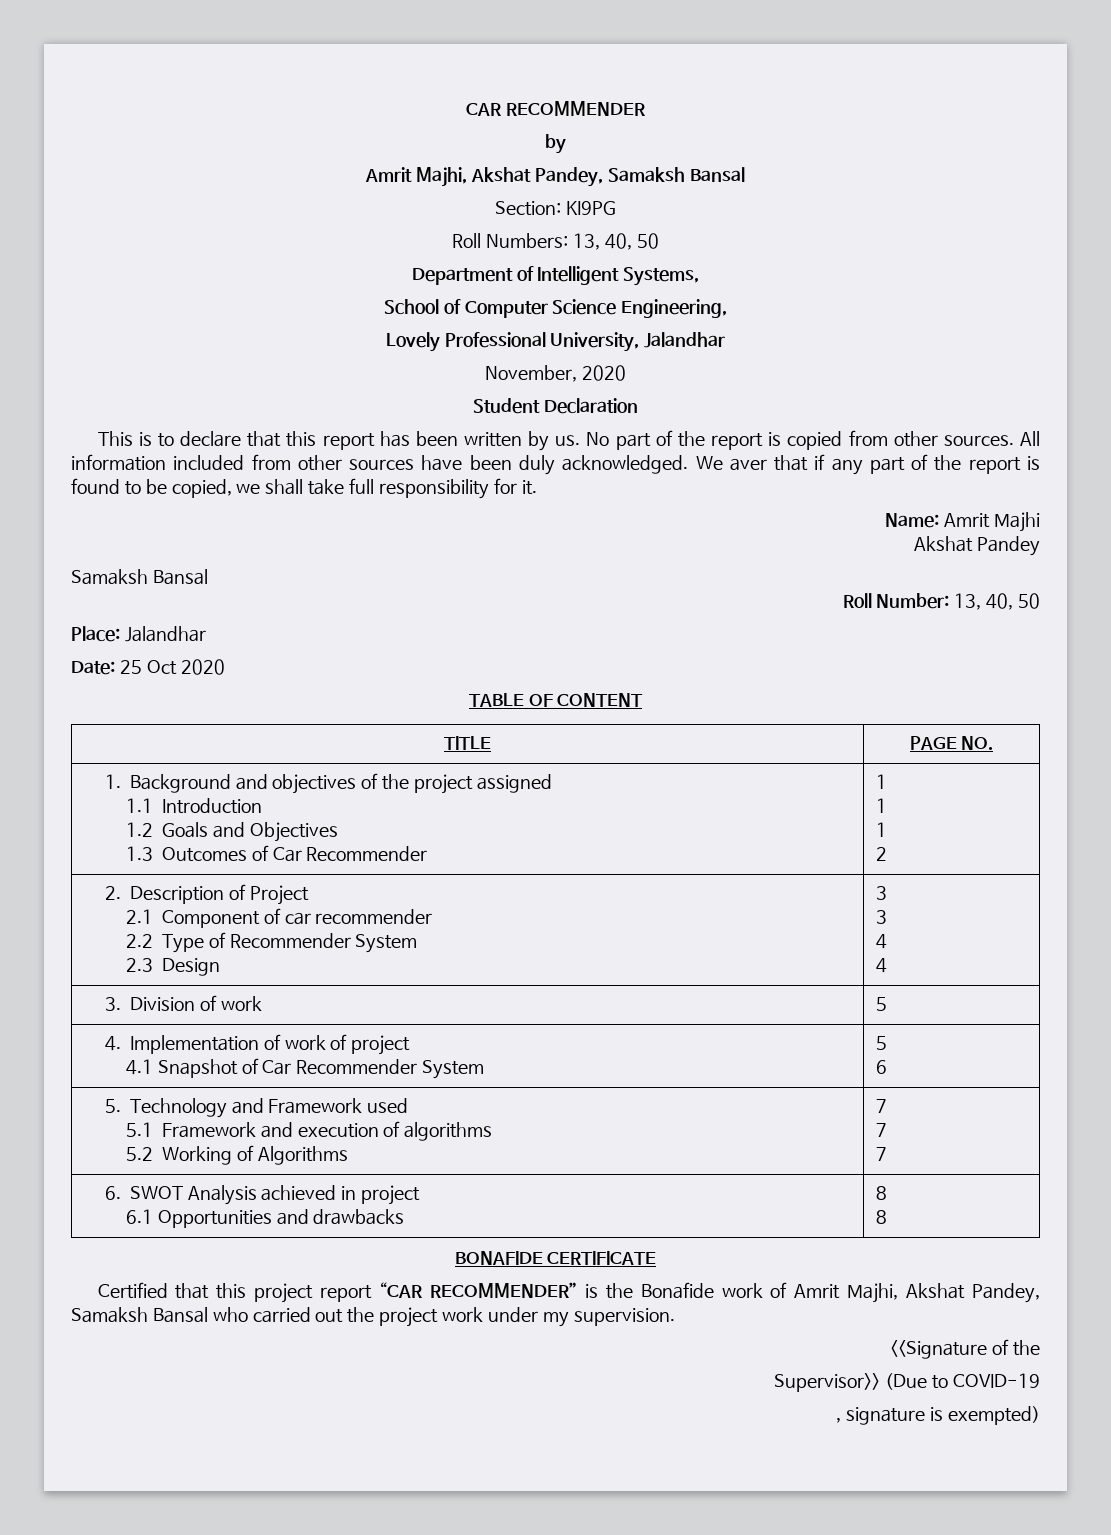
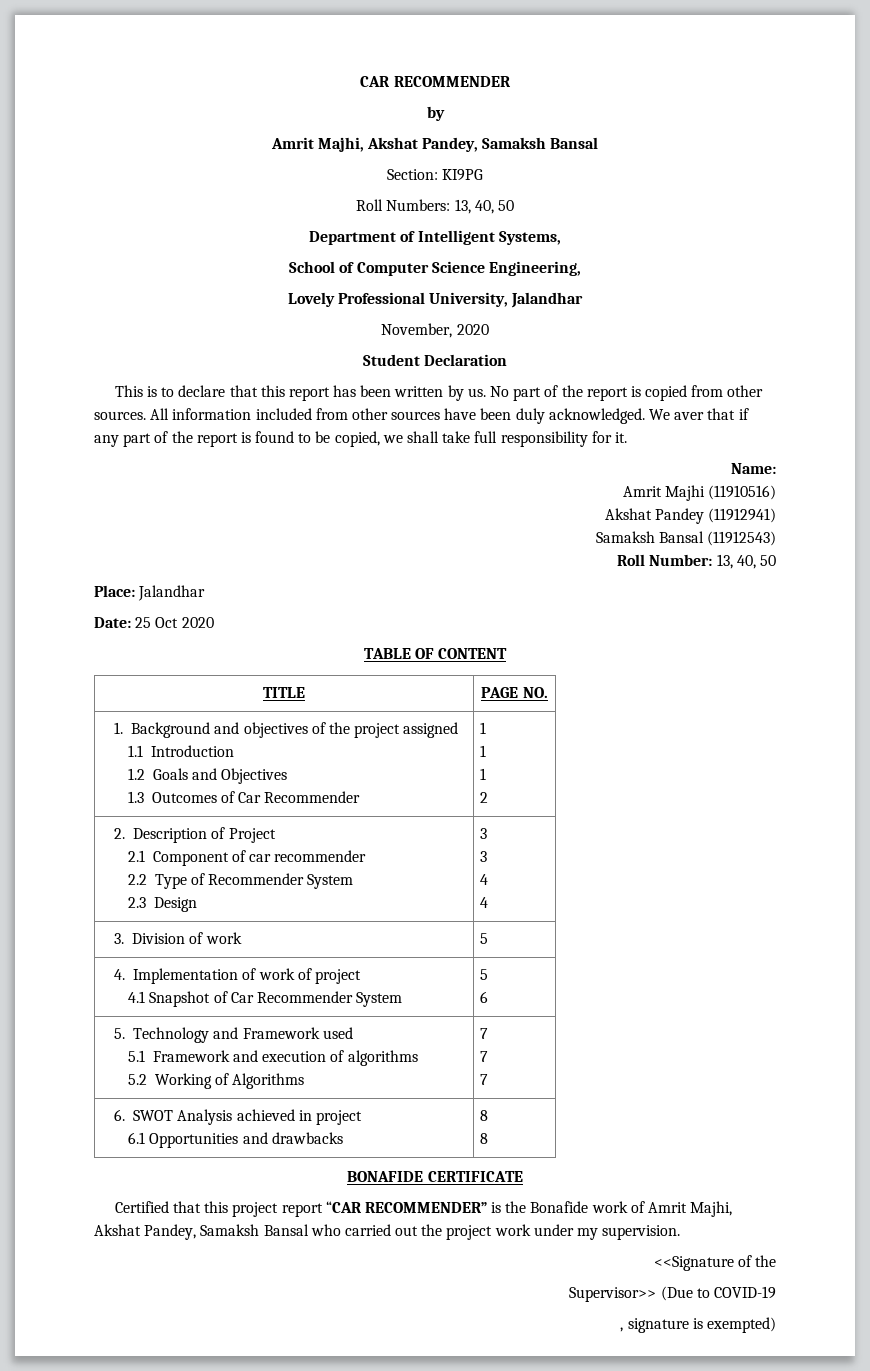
(940, 520) none -> (776, 468) //
(1040, 522) none -> [707,485,776,500] (11910516)
[71,569,208,585] // Samaksh Bansal -> [707,508,776,523] [595,531,776,546] (11912941) // Samaksh Bansal (11912543)

